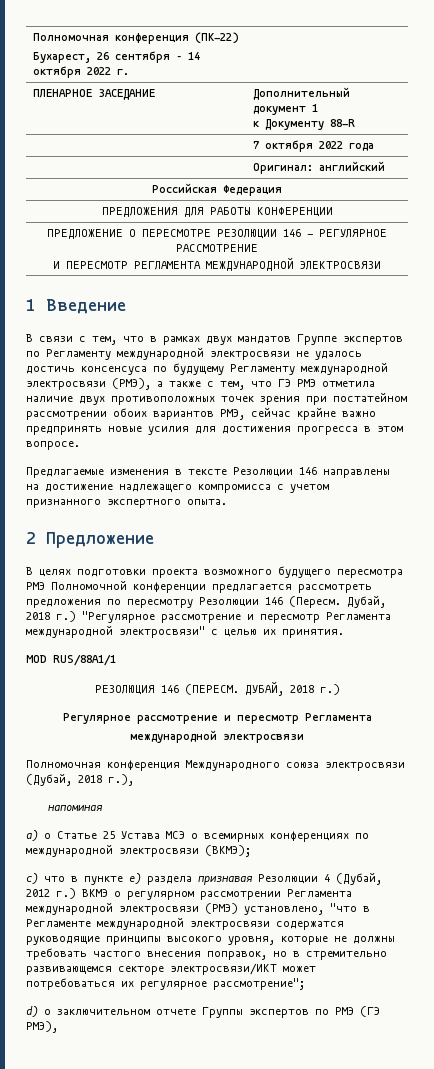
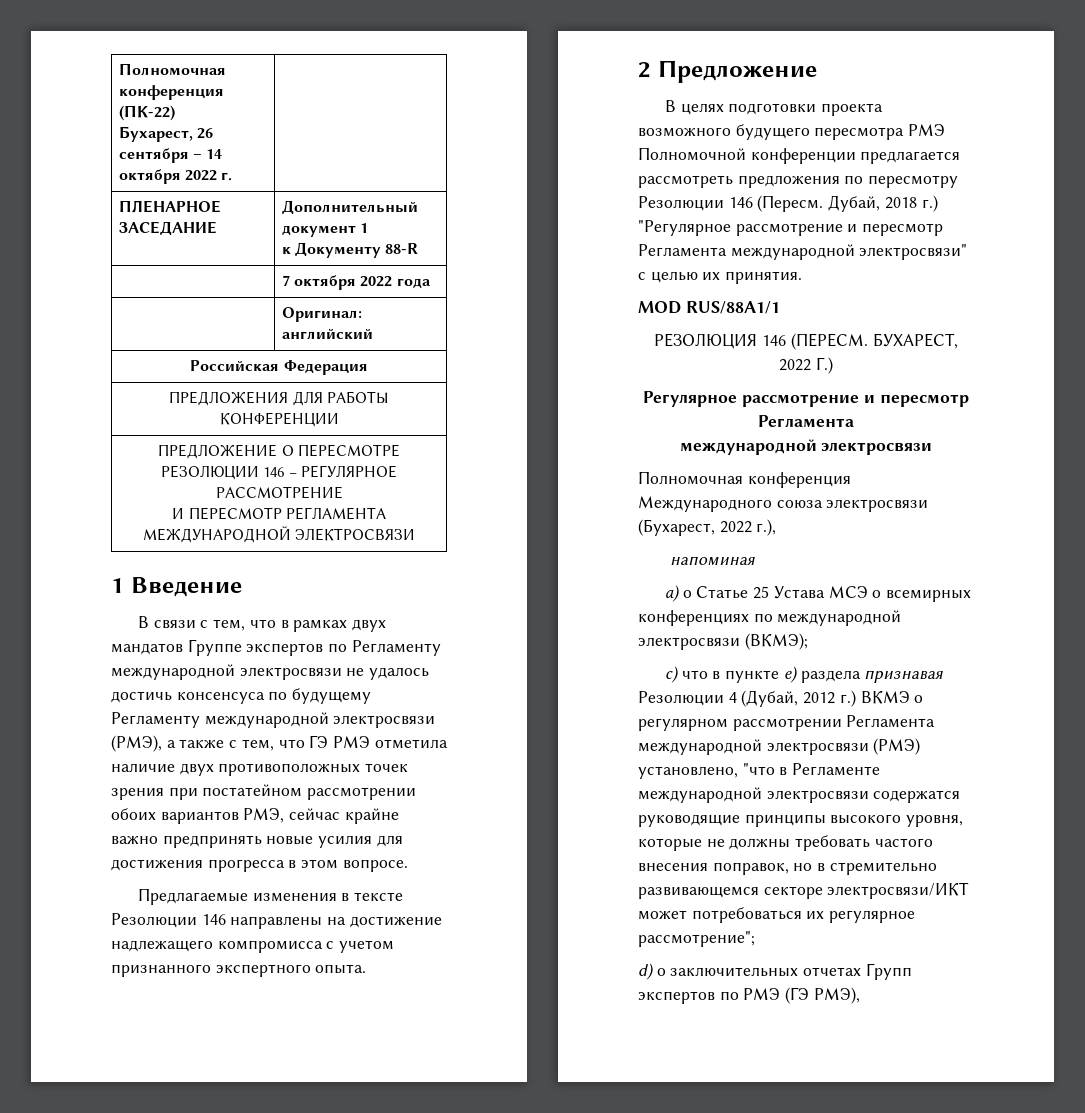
[244,681,340,696] ДУБАЙ, 2018 г.) -> [872,333,958,349] [779,357,833,374] БУХАРЕСТ, 2022 Г.)
[26,773,102,786] (Дубай, 2018 -> [638,519,752,536] (Бухарест, 2022
[57,1007,243,1018] заключительном отчете Группы -> [670,963,912,980] заключительных отчетах Групп

